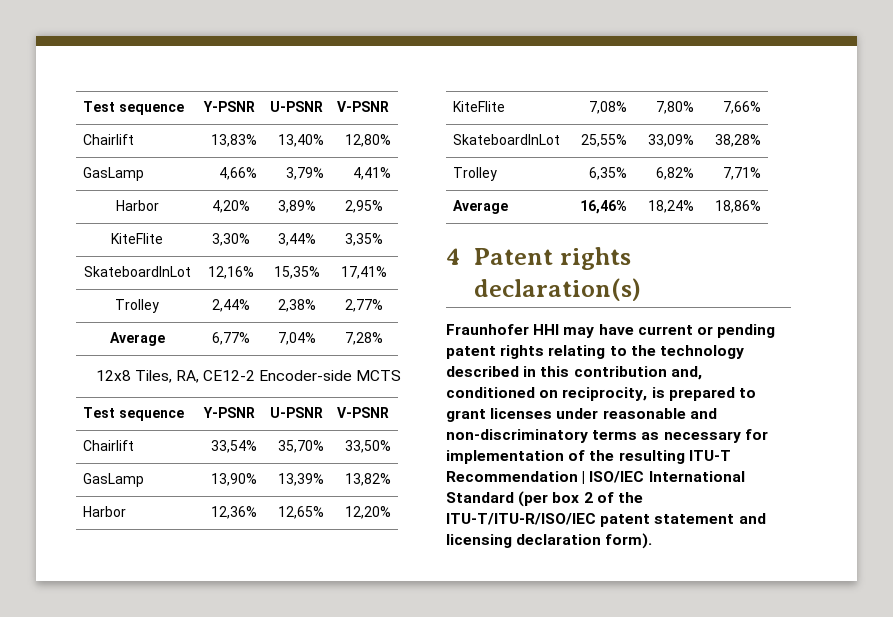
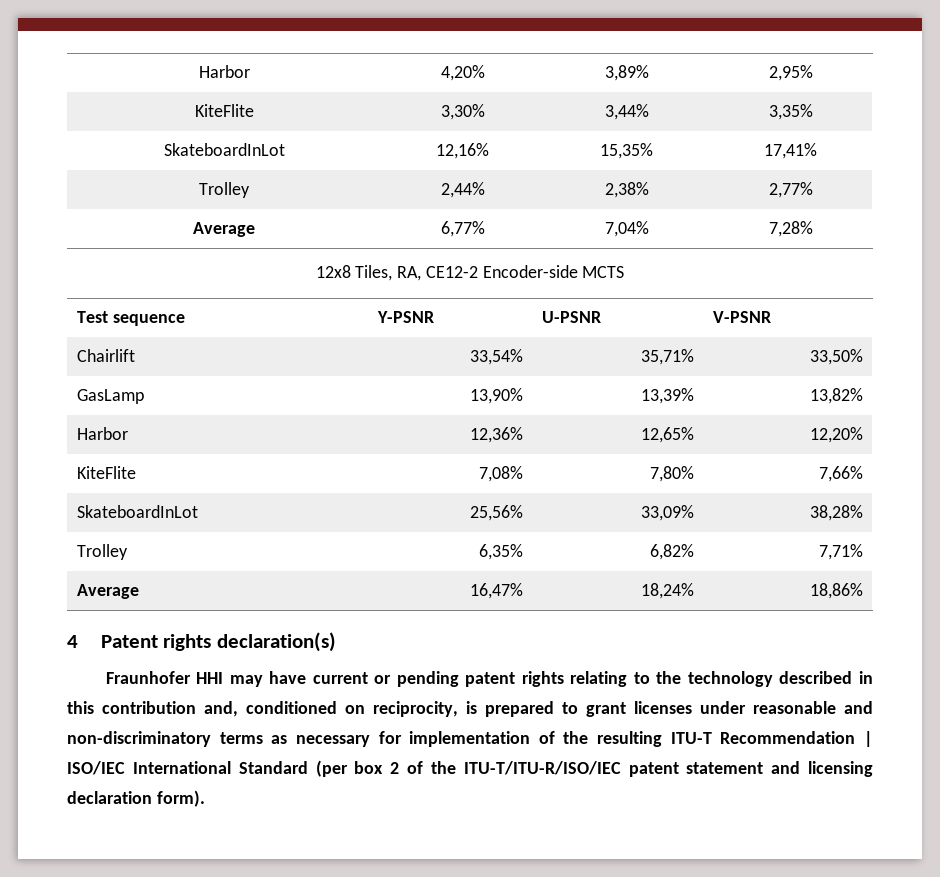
[82,101,184,115] [202,101,255,112] [269,101,323,112] [336,101,389,112] [82,134,134,145] [211,134,258,147] [278,134,325,147] [345,134,392,147] [82,167,144,181] [219,167,258,180] [286,167,325,180] [353,167,392,180] Test sequence | Y-PSNR | U-PSNR | V-PSNR // Chairlift | 13,83% | 13,40% | 12,80% // GasLamp | 4,66% | 3,79% | 4,41% // -> (198, 71) none
[278,440,325,453] 35,70% -> [640,349,694,365] 35,71%
[581,134,628,147] 25,55% -> [469,505,523,521] 25,56%
[580,200,628,214] 16,46% -> [469,583,523,599] 16,47%

